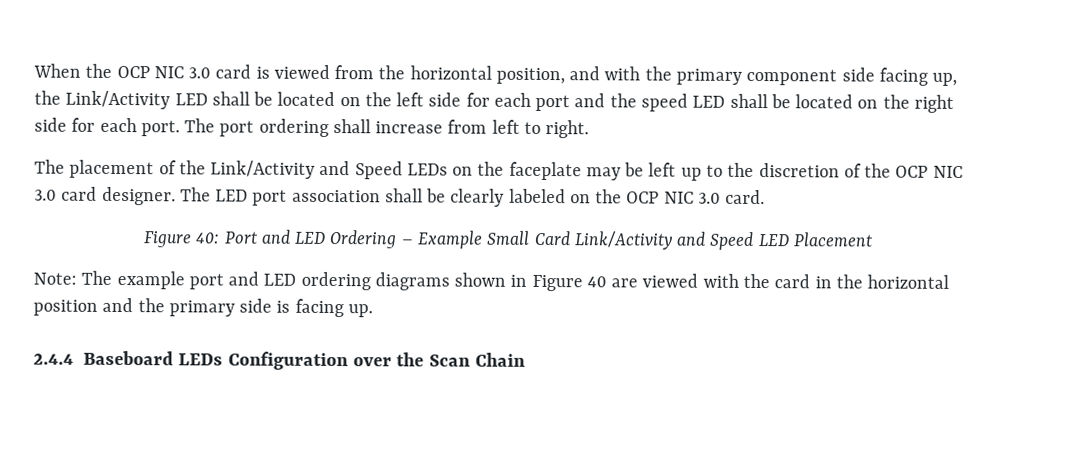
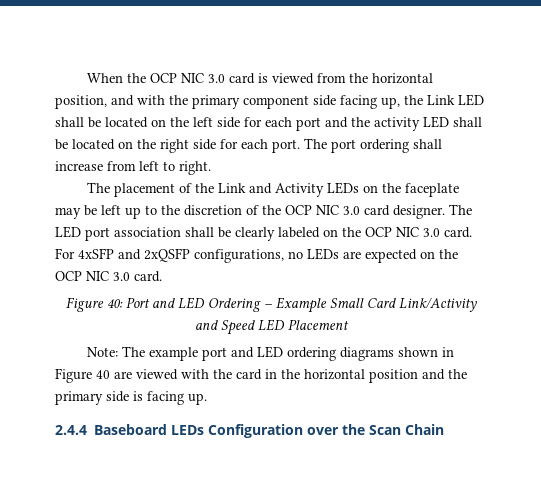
[65,90,171,110] Link/Activity -> [427,95,455,105] Link
[640,93,688,112] speed -> [374,117,420,131] activity
[210,160,403,180] Link/Activity and Speed -> [218,183,325,197] Link and Activity
(766, 197) none -> [55,248,458,263] [55,271,162,282] For 4xSFP and 2xQSFP configurations, no LEDs are expected on the OCP NIC 3.0 card.

